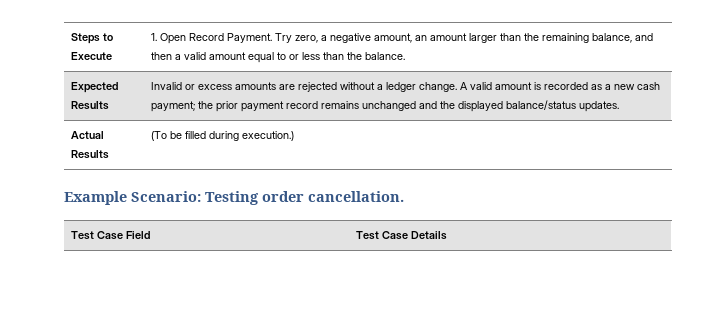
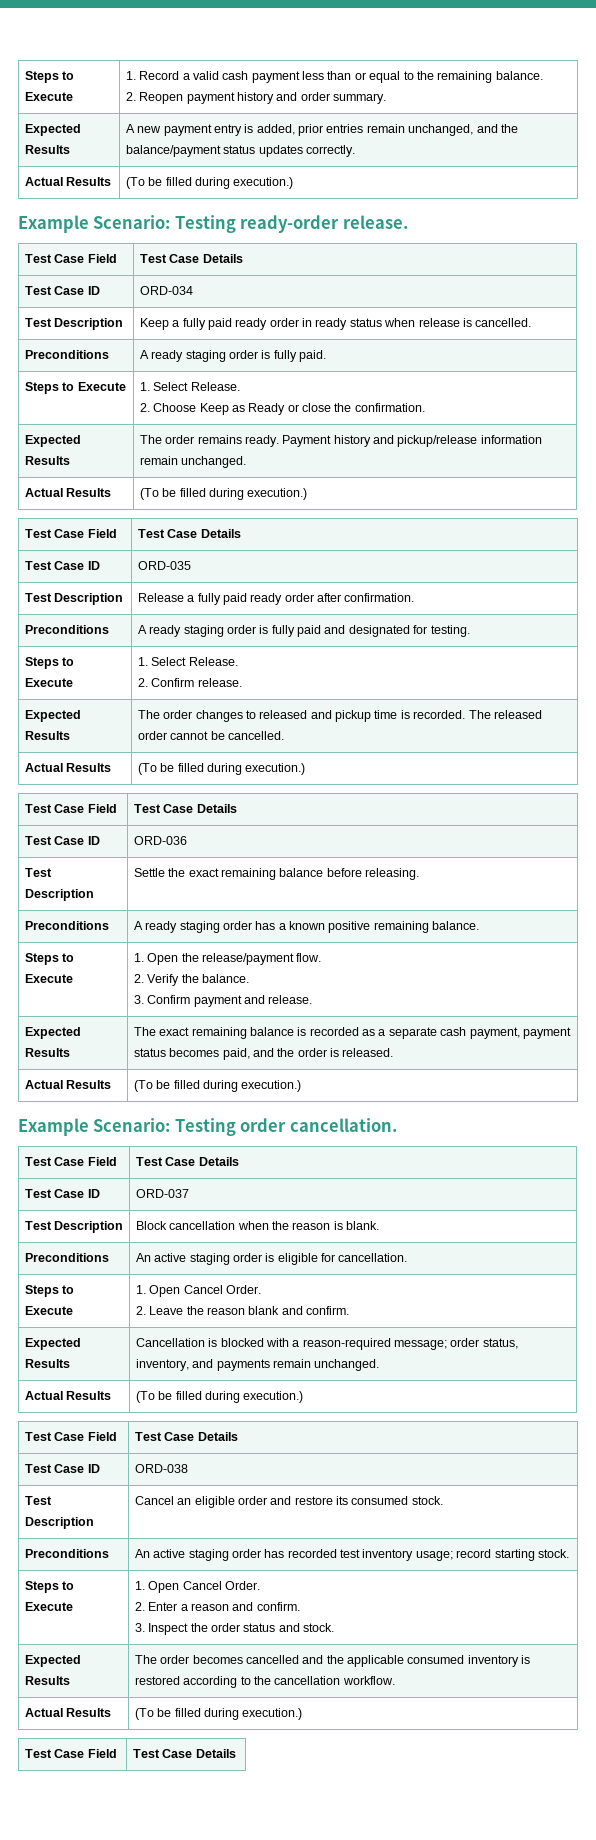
[71,33,114,44] [71,52,113,60] [151,33,654,44] [151,52,406,63] [71,82,119,93] [71,101,110,110] [151,82,661,92] [151,100,620,112] Steps to Execute | 1. Open Record Payment. Try zero, a negative amount, an amount larger than the remaining balance, and then a valid amount equal to or less than the balance. // Expected Results | Invalid or excess amounts are rejected without a ledger change. A valid amount is recorded as a new cash payment; the prior payment record remains unchanged and the displayed balance/status updates. -> [24,71,75,83] [24,92,73,101] [125,71,543,83] [125,92,386,104] [24,124,81,136] [24,145,70,154] [125,124,518,136] [125,145,355,157] [24,177,112,186] [125,177,294,189] [18,215,408,233] [24,254,117,263] [139,254,243,263] [24,286,100,295] [139,286,193,295] [24,318,124,330] [139,318,532,330] [24,350,109,359] [139,350,326,362] [24,382,126,394] [139,382,240,391] [139,403,425,415] [24,435,81,447] [24,456,70,465] [139,435,542,447] [139,456,247,468] [24,488,112,497] [139,488,308,500] [24,529,117,538] [137,529,241,538] [24,561,100,570] [137,561,191,570] [24,593,124,605] [137,593,415,605] [24,625,109,634] [137,625,470,637] [24,657,75,669] [24,678,73,687] [137,657,238,666] [137,678,242,687] [24,710,81,722] [24,731,70,740] [137,710,542,722] [137,731,284,740] [24,763,112,772] [137,763,306,775] [24,804,117,813] [133,804,237,813] [24,836,100,845] [133,836,187,845] [24,868,52,877] [24,889,94,901] [133,868,419,880] [24,921,109,930] [133,921,480,933] [24,953,75,965] [24,974,73,983] [133,953,322,965] [133,974,249,986] [133,995,313,1007] [24,1027,81,1039] [24,1048,70,1057] [133,1027,571,1039] [133,1048,394,1060] Steps to Execute | 1. Record a valid cash payment less than or equal to the remaining balance. // 2. Reopen payment history and order summary. // Expected Results | A new payment entry is added, prior entries remain unchanged, and the balance/payment status updates correctly. // Actual Results | (To be filled during execution.) // Example Scenario: Testing ready-order release. // Test Case Field | Test Case Details // Test Case ID | ORD-034 // Test Description | Keep a fully paid ready order in ready status when release is cancelled. // Preconditions | A ready staging order is fully paid. // Steps to Execute | 1. Select Release. // 2. Choose Keep as Ready or close the confirmation. // Expected Results | The order remains ready. Payment history and pickup/release information remain unchanged. // Actual Results | (To be filled during execution.) // Test Case Field | Test Case Details // Test Case ID | ORD-035 // Test Description | Release a fully paid ready order after confirmation. // Preconditions | A ready staging order is fully paid and designated for testing. // Steps to Execute | 1. Select Release. // 2. Confirm release. // Expected Results | The order changes to released and pickup time is recorded. The released order cannot be cancelled. // Actual Results | (To be filled during execution.) // Test Case Field | Test Case Details // Test Case ID | ORD-036 // Test Description | Settle the exact remaining balance before releasing. // Preconditions | A ready staging order has a known positive remaining balance. // Steps to Execute | 1. Open the release/payment flow. // 2. Verify the balance. // 3. Confirm payment and release. // Expected Results | The exact remaining balance is recorded as a separate cash payment, payment status becomes paid, and the order is released.
(448, 235) none -> [24,1189,100,1198] [135,1189,189,1198] [24,1221,124,1233] [135,1221,379,1230] [24,1253,109,1262] [135,1253,408,1265] [24,1285,75,1297] [24,1306,73,1315] [135,1285,261,1297] [135,1306,349,1315] [24,1338,81,1350] [24,1359,70,1368] [135,1338,518,1350] [135,1359,380,1371] [24,1391,112,1400] [135,1391,304,1403] [24,1432,117,1441] [134,1432,238,1441] [24,1464,100,1473] [134,1464,188,1473] [24,1496,52,1505] [24,1517,94,1529] [134,1496,443,1508] [24,1549,109,1558] [134,1549,569,1561] [24,1581,75,1593] [24,1602,73,1611] [134,1581,260,1593] [134,1602,300,1611] [134,1623,334,1635] [24,1655,81,1667] [24,1676,70,1685] [134,1655,531,1667] [134,1676,395,1688] [24,1708,112,1717] [134,1708,303,1720] [24,1749,117,1758] [132,1749,236,1758] // Test Case ID | ORD-037 // Test Description | Block cancellation when the reason is blank. // Preconditions | An active staging order is eligible for cancellation. // Steps to Execute | 1. Open Cancel Order. // 2. Leave the reason blank and confirm. // Expected Results | Cancellation is blocked with a reason-required message; order status, inventory, and payments remain unchanged. // Actual Results | (To be filled during execution.) // Test Case Field | Test Case Details // Test Case ID | ORD-038 // Test Description | Cancel an eligible order and restore its consumed stock. // Preconditions | An active staging order has recorded test inventory usage; record starting stock. // Steps to Execute | 1. Open Cancel Order. // 2. Enter a reason and confirm. // 3. Inspect the order status and stock. // Expected Results | The order becomes cancelled and the applicable consumed inventory is restored according to the cancellation workflow. // Actual Results | (To be filled during execution.) // Test Case Field | Test Case Details

